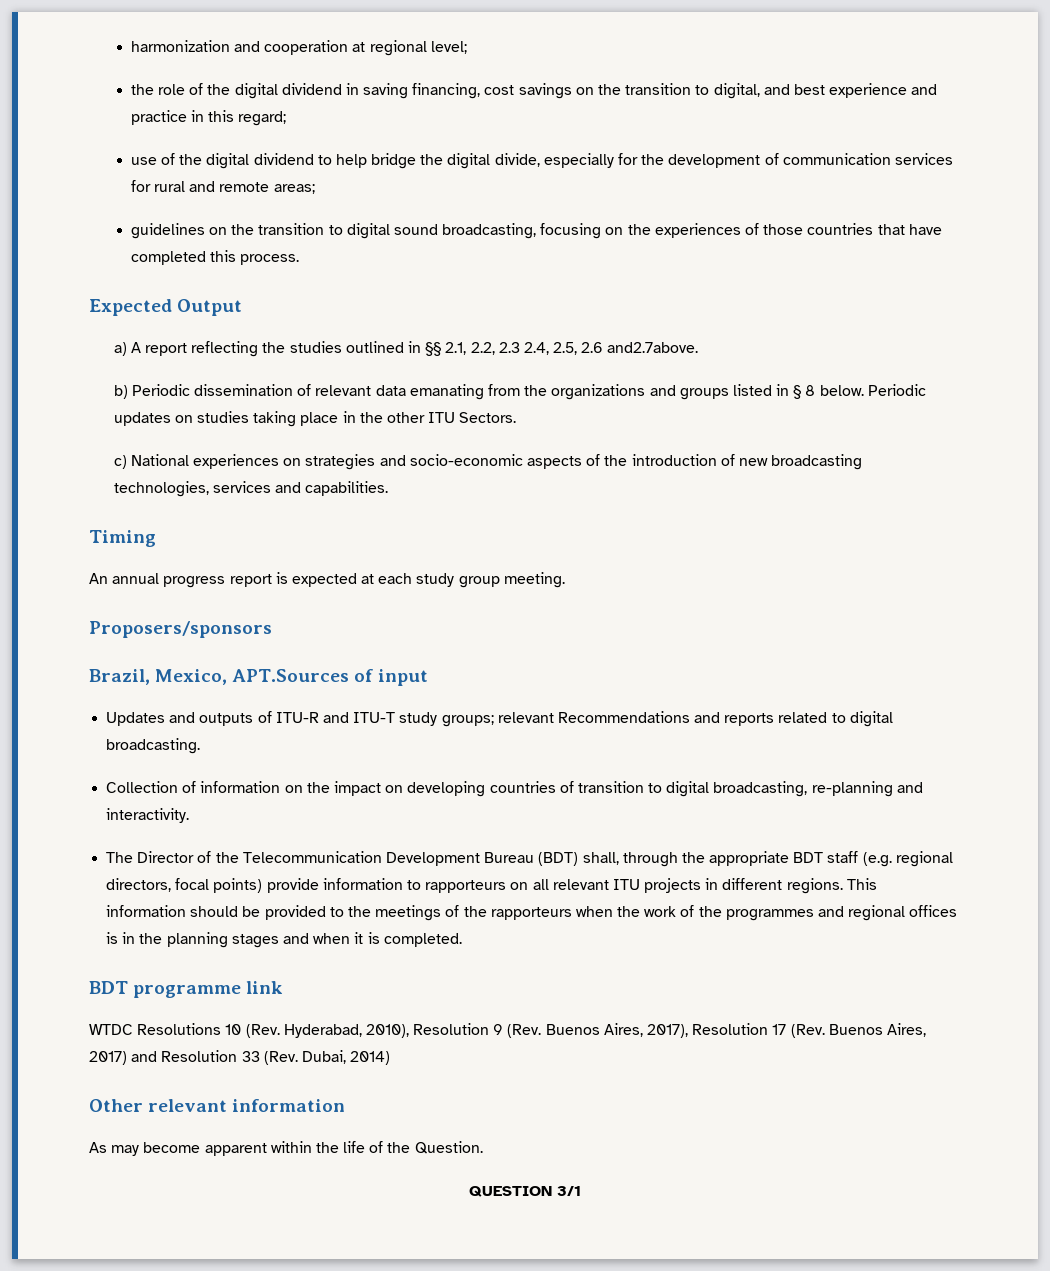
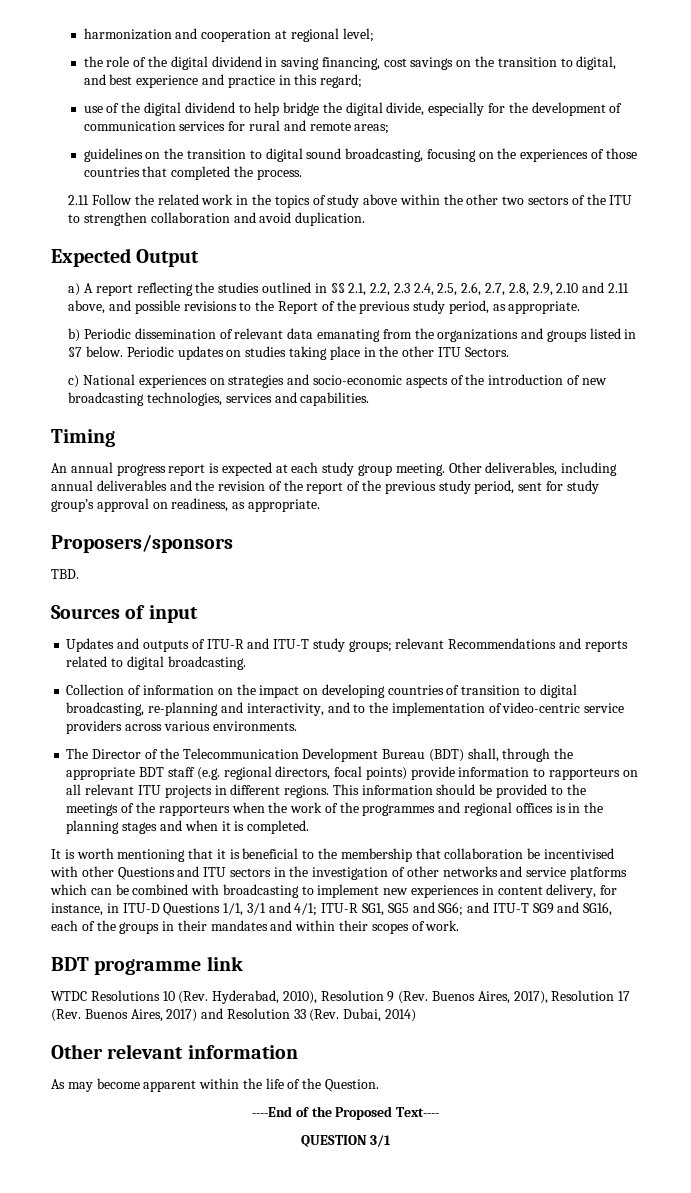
[908,224,942,235] [130,250,300,265] have completed this process. -> [171,166,302,180] [68,194,633,208] [68,212,366,226] completed the process. // 2.11 Follow the related work in the topics of study above within the other two sectors of the ITU to strengthen collaboration and avoid duplication.
[581,342,699,353] 2.6 and2.7above. -> [461,282,629,296] [68,300,581,314] 2.6, 2.7, 2.8, 2.9, 2.10 and 2.11 above, and possible revisions to the Report of the previous study period, as appropriate.
[793,385,816,399] § 8 -> [68,347,83,357] §7
[89,621,272,638] [89,669,350,685] // Proposers/sponsors // Brazil, Mexico, APT.Sources -> [448,462,618,476] [51,480,599,494] [51,498,320,512] [51,535,233,553] [51,569,79,579] [51,605,120,619] Other deliverables, including annual deliverables and the revision of the report of the previous study period, sent for study group’s approval on readiness, as appropriate. // Proposers/sponsors // TBD. // Sources
[106,808,190,823] interactivity. -> [246,702,625,716] [66,720,297,734] interactivity, and to the implementation of video-centric service providers across various environments.
(462, 940) none -> [51,848,614,862] [50,866,627,880] [50,884,618,898] [51,902,613,916] [51,920,460,934] // It is worth mentioning that it is beneficial to the membership that collaboration be incentivised with other Questions and ITU sectors in the investigation of other networks and service platforms which can be combined with broadcasting to implement new experiences in content delivery, for instance, in ITU-D Questions 1/1, 3/1 and 4/1; ITU-R SG1, SG5 and SG6; and ITU-T SG9 and SG16, each of the groups in their mandates and within their scopes of work.
(483, 1147) none -> [251,1106,440,1120] // ----End of the Proposed Text----

